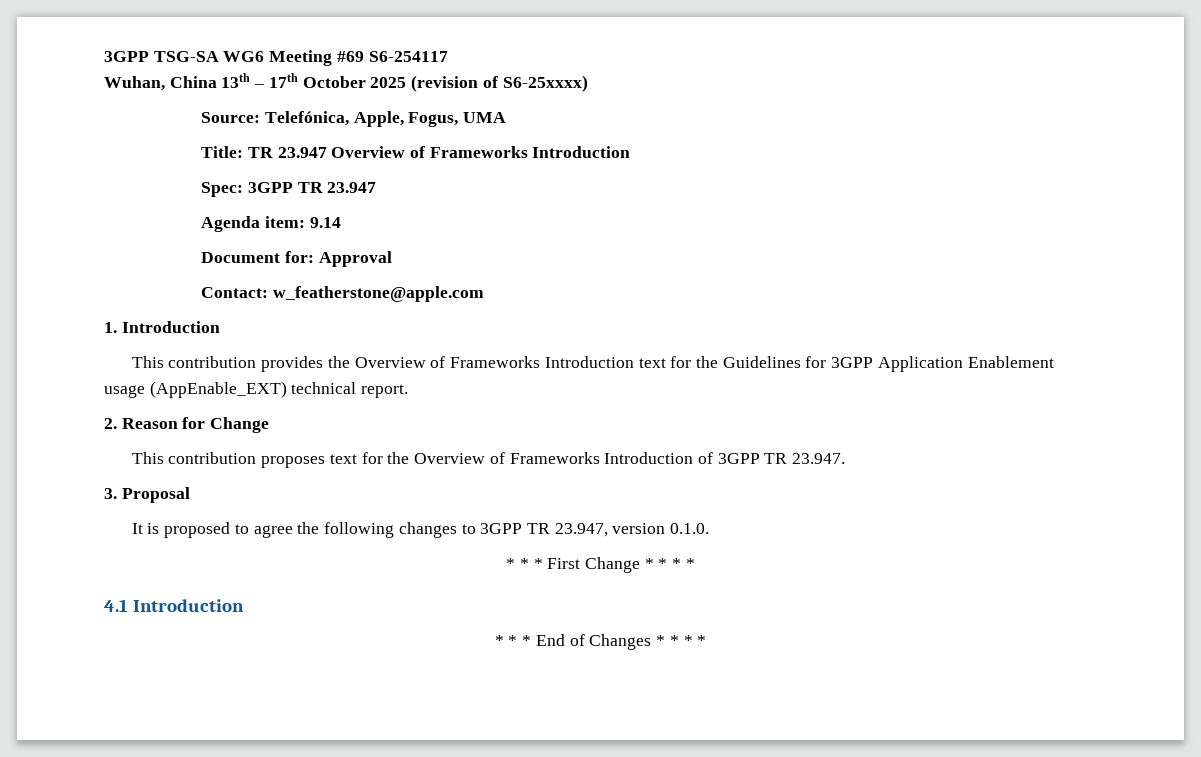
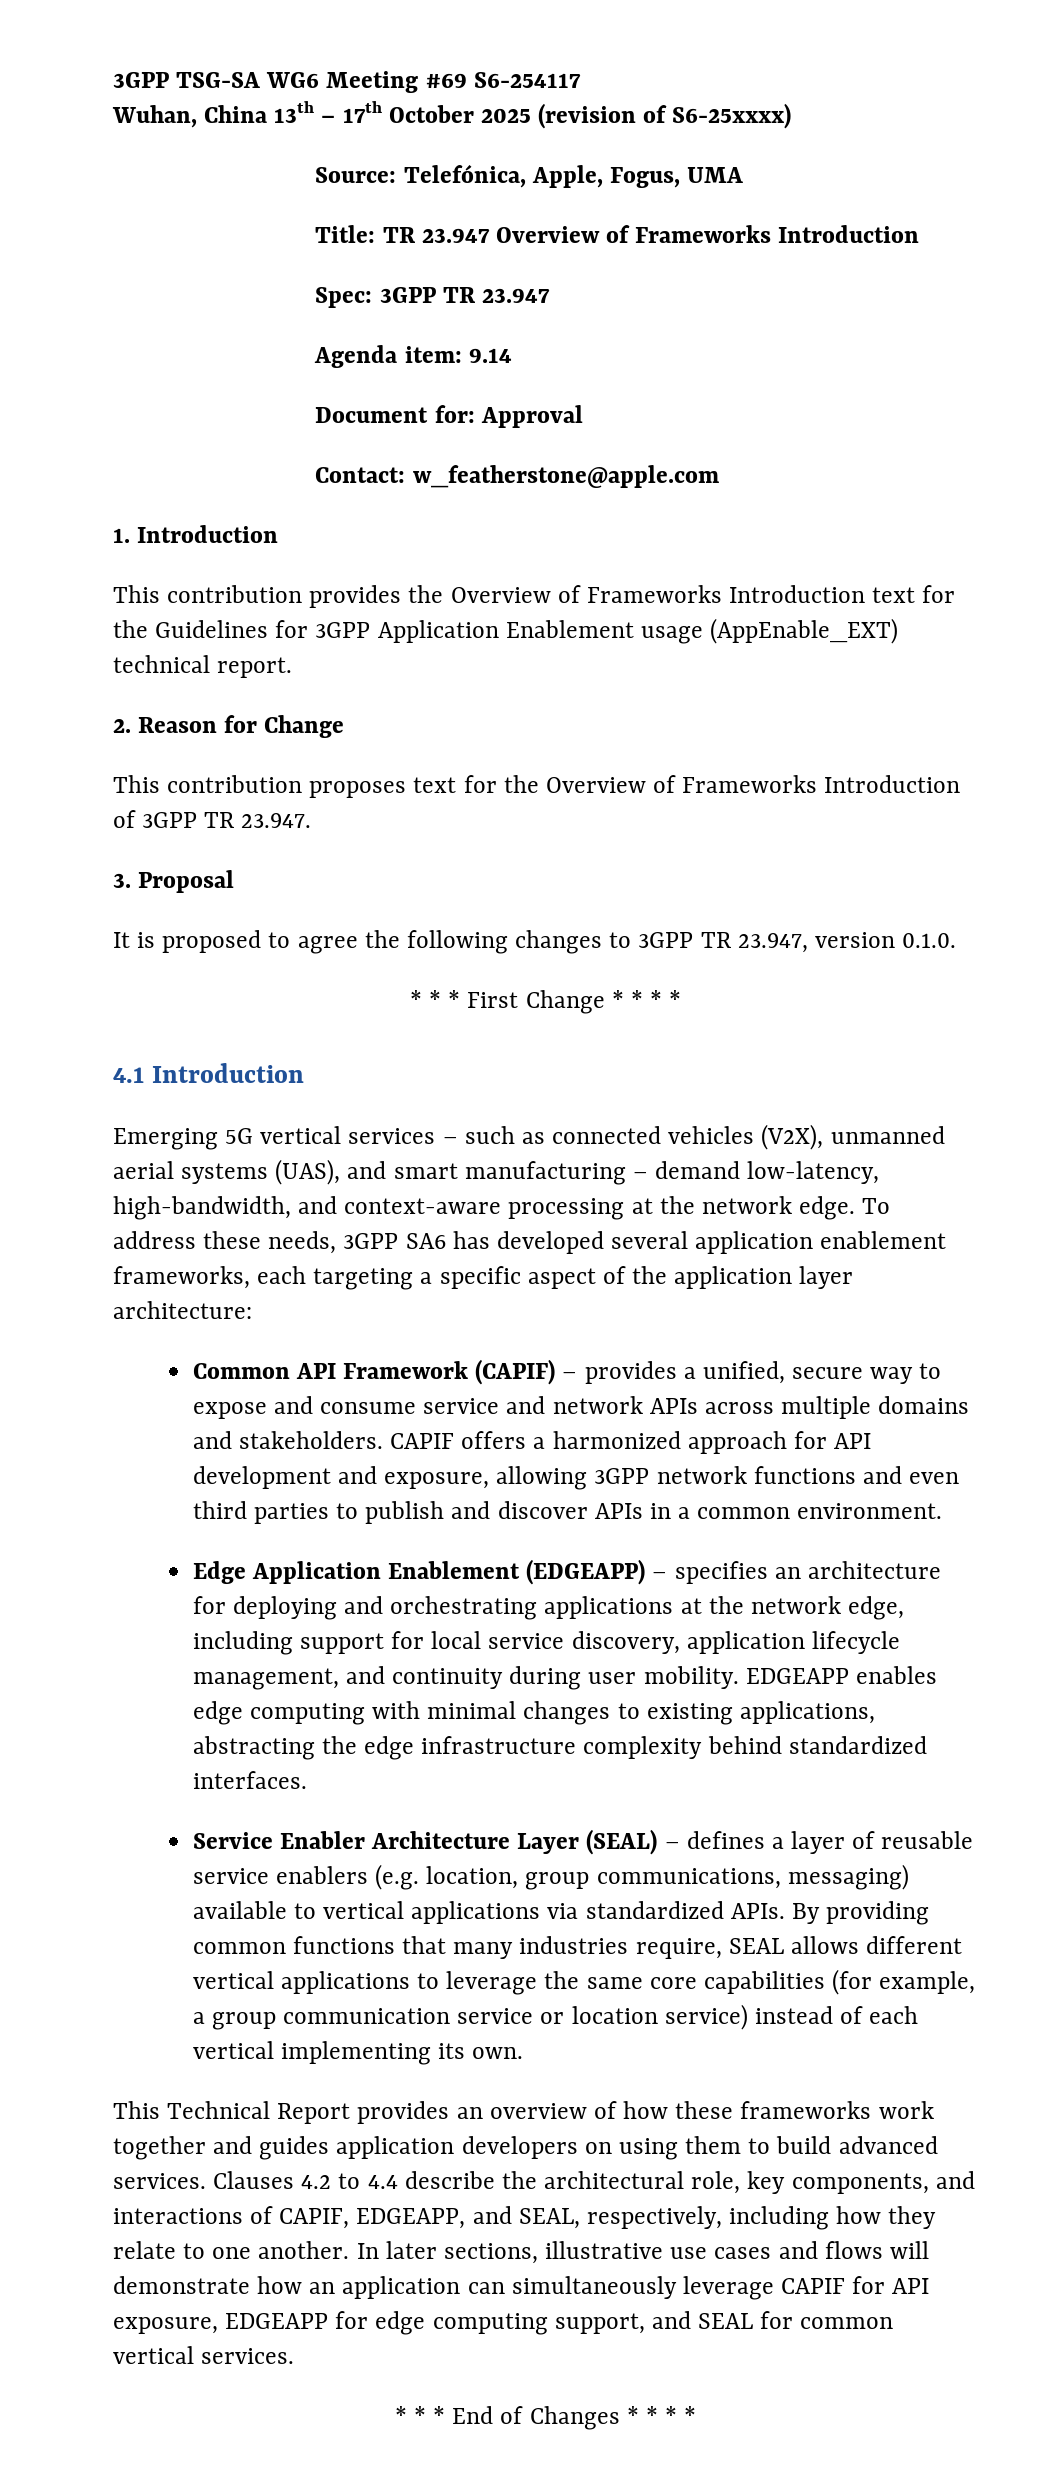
(244, 605) none -> [113,1124,945,1150] [113,1159,880,1185] [113,1196,891,1220] [113,1231,947,1254] [113,1266,854,1290] [113,1301,252,1319] [192,1359,942,1385] [192,1396,970,1419] [192,1431,871,1454] [192,1466,959,1490] [192,1501,943,1524] [192,1559,941,1585] [192,1596,904,1620] [192,1631,900,1655] [192,1666,937,1690] [192,1701,875,1725] [192,1736,927,1760] [192,1771,307,1789] [192,1829,974,1855] [192,1864,909,1890] [192,1901,929,1925] [192,1936,962,1959] [192,1969,976,1995] [192,2004,919,2030] [192,2041,524,2065] [113,2101,934,2124] [113,2136,938,2160] [113,2171,975,2194] [113,2206,937,2230] [113,2241,929,2264] [113,2276,930,2300] [113,2311,894,2335] [113,2346,295,2364] // Emerging 5G vertical services – such as connected vehicles (V2X), unmanned aerial systems (UAS), and smart manufacturing – demand low-latency, high-bandwidth, and context-aware processing at the network edge. To address these needs, 3GPP SA6 has developed several application enablement frameworks, each targeting a specific aspect of the application layer architecture: // Common API Framework (CAPIF) – provides a unified, secure way to expose and consume service and network APIs across multiple domains and stakeholders. CAPIF offers a harmonized approach for API development and exposure, allowing 3GPP network functions and even third parties to publish and discover APIs in a common environment. // Edge Application Enablement (EDGEAPP) – specifies an architecture for deploying and orchestrating applications at the network edge, including support for local service discovery, application lifecycle management, and continuity during user mobility. EDGEAPP enables edge computing with minimal changes to existing applications, abstracting the edge infrastructure complexity behind standardized interfaces. // Service Enabler Architecture Layer (SEAL) – defines a layer of reusable service enablers (e.g. location, group communications, messaging) available to vertical applications via standardized APIs. By providing common functions that many industries require, SEAL allows different vertical applications to leverage the same core capabilities (for example, a group communication service or location service) instead of each vertical implementing its own. // This Technical Report provides an overview of how these frameworks work together and guides application developers on using them to build advanced services. Clauses 4.2 to 4.4 describe the architectural role, key components, and interactions of CAPIF, EDGEAPP, and SEAL, respectively, including how they relate to one another. In later sections, illustrative use cases and flows will demonstrate how an application can simultaneously leverage CAPIF for API exposure, EDGEAPP for edge computing support, and SEAL for common vertical services.

